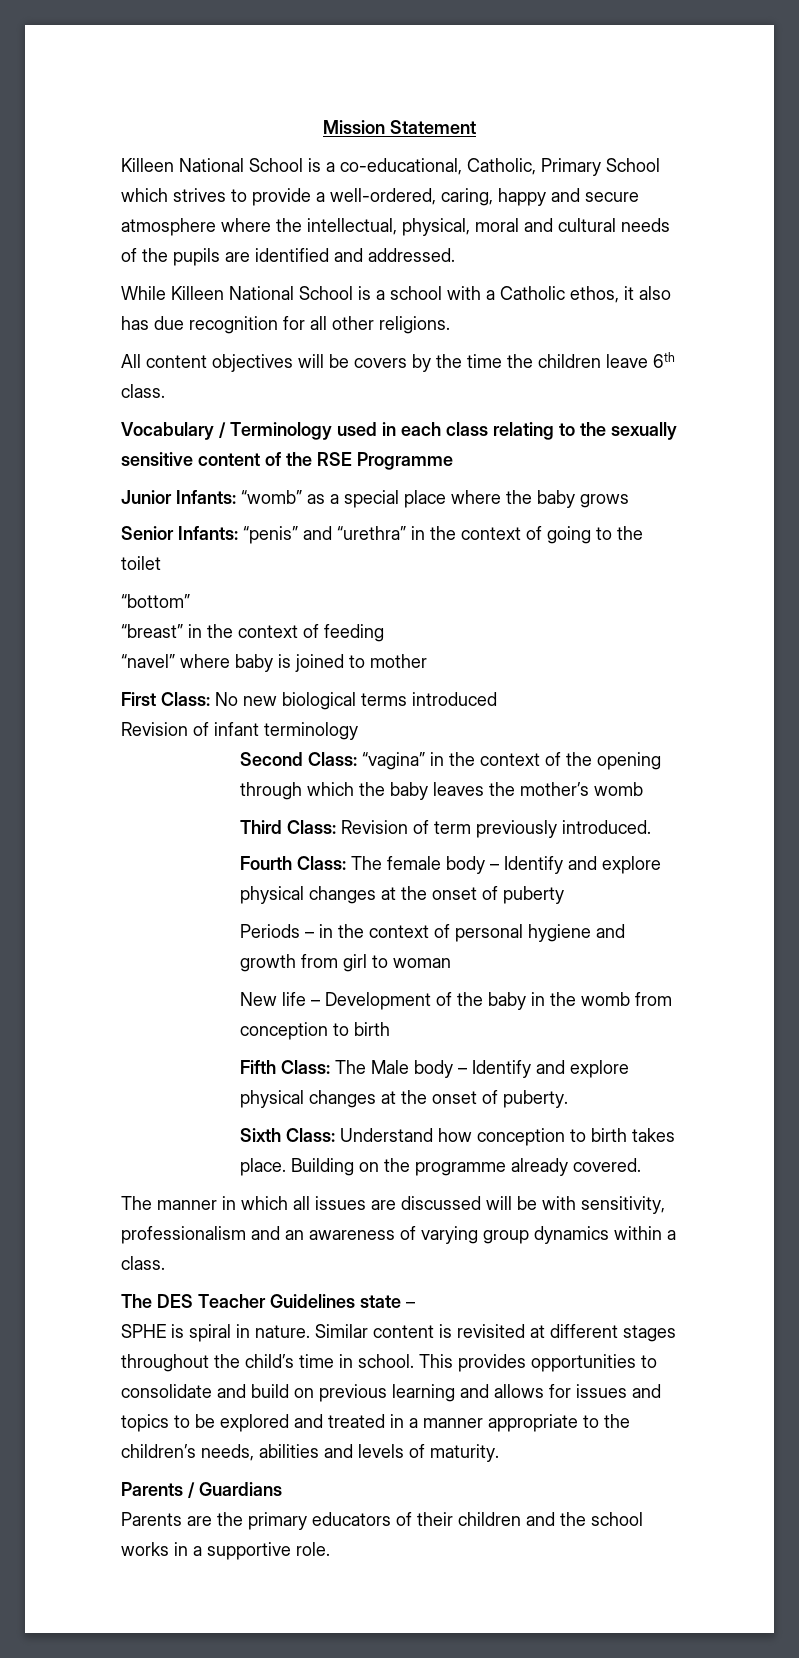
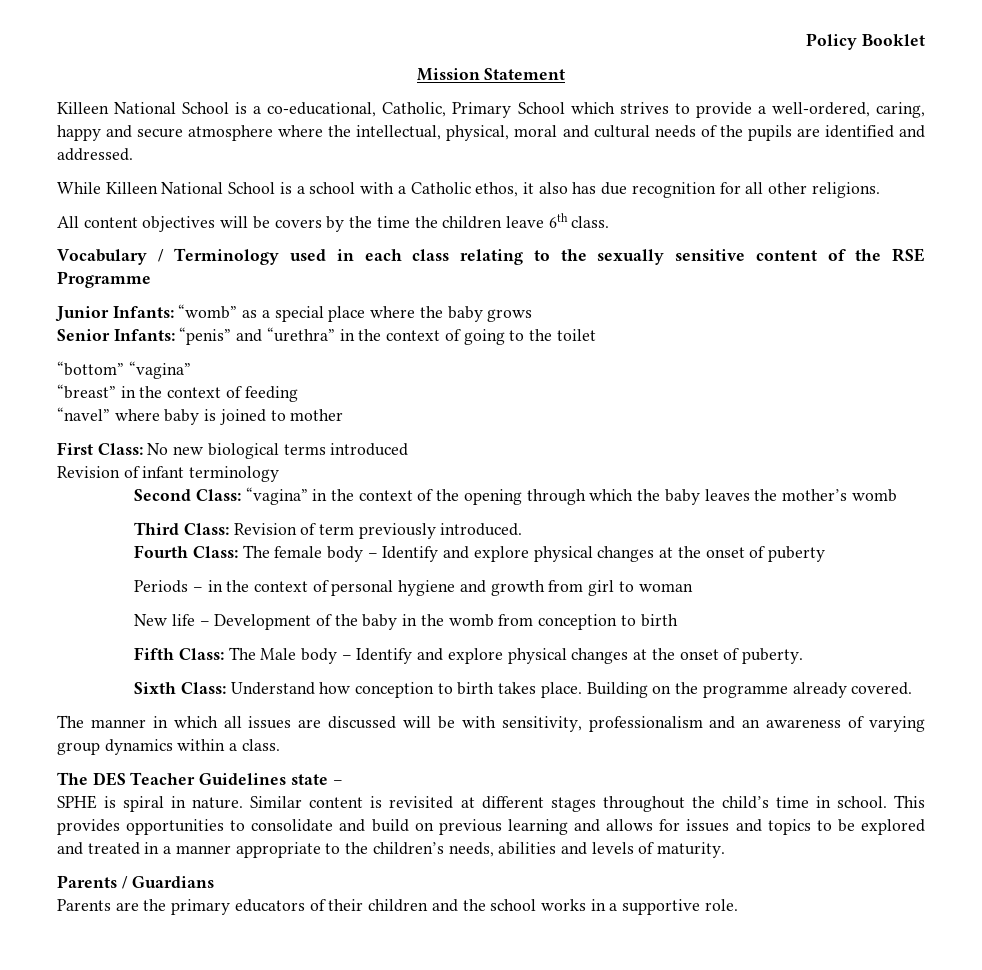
(323, 127) none -> [806,33,925,50] Policy Booklet //
(190, 601) none -> [128,361,191,379] “vagina”

